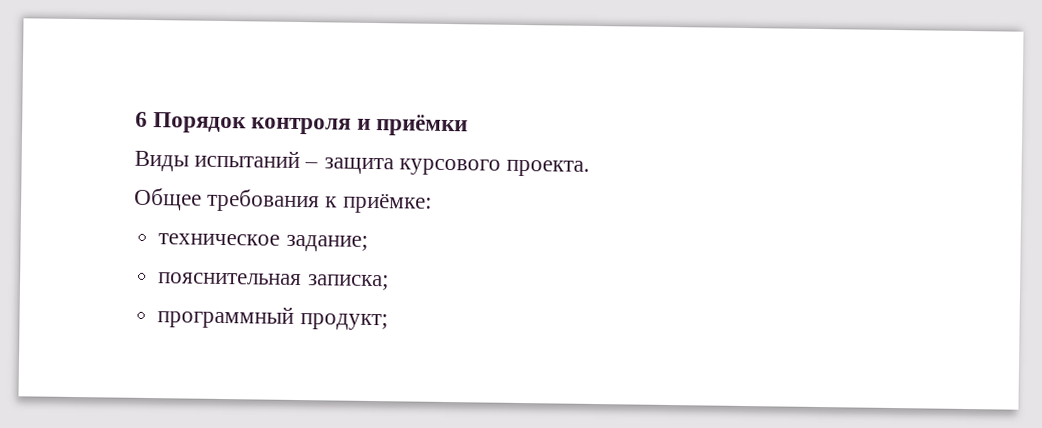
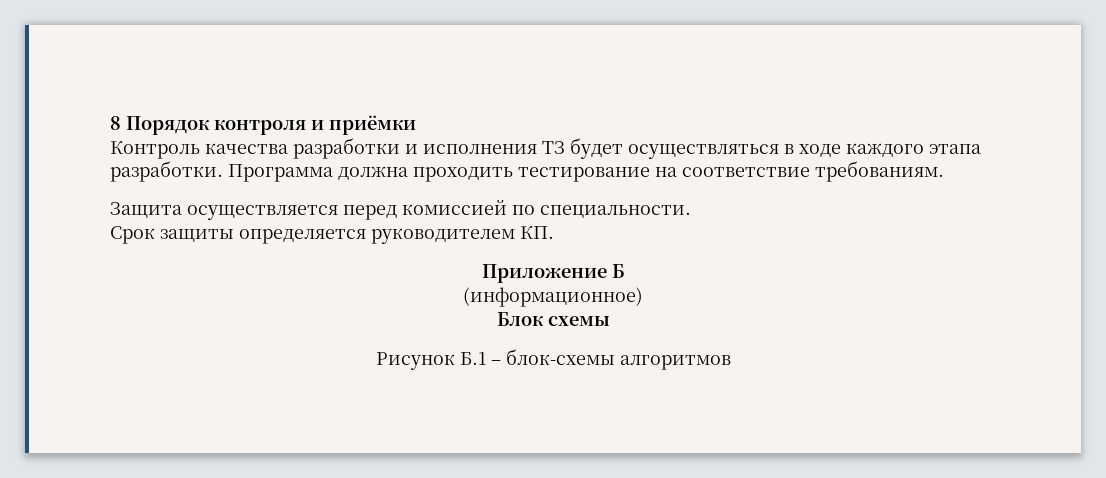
[135,111,148,127] 6 -> [110,116,121,130] 8
[134,149,591,177] [134,187,432,214] [158,233,368,252] [158,272,389,291] [157,305,388,331] Виды испытаний – защита курсового проекта. // Общее требования к приёмке: // техническое задание; // пояснительная записка; // программный продукт; -> [110,138,981,159] [110,161,944,182] [110,200,691,220] [110,226,554,244] [482,264,624,283] [463,287,643,307] [496,312,610,326] [375,349,731,370] Контроль качества разработки и исполнения ТЗ будет осуществляться в ходе каждого этапа разработки. Программа должна проходить тестирование на соответствие требованиям. // Защита осуществляется перед комиссией по специальности. // Срок защиты определяется руководителем КП. // Приложение Б // (информационное) // Блок схемы // Рисунок Б.1 – блок-схемы алгоритмов

